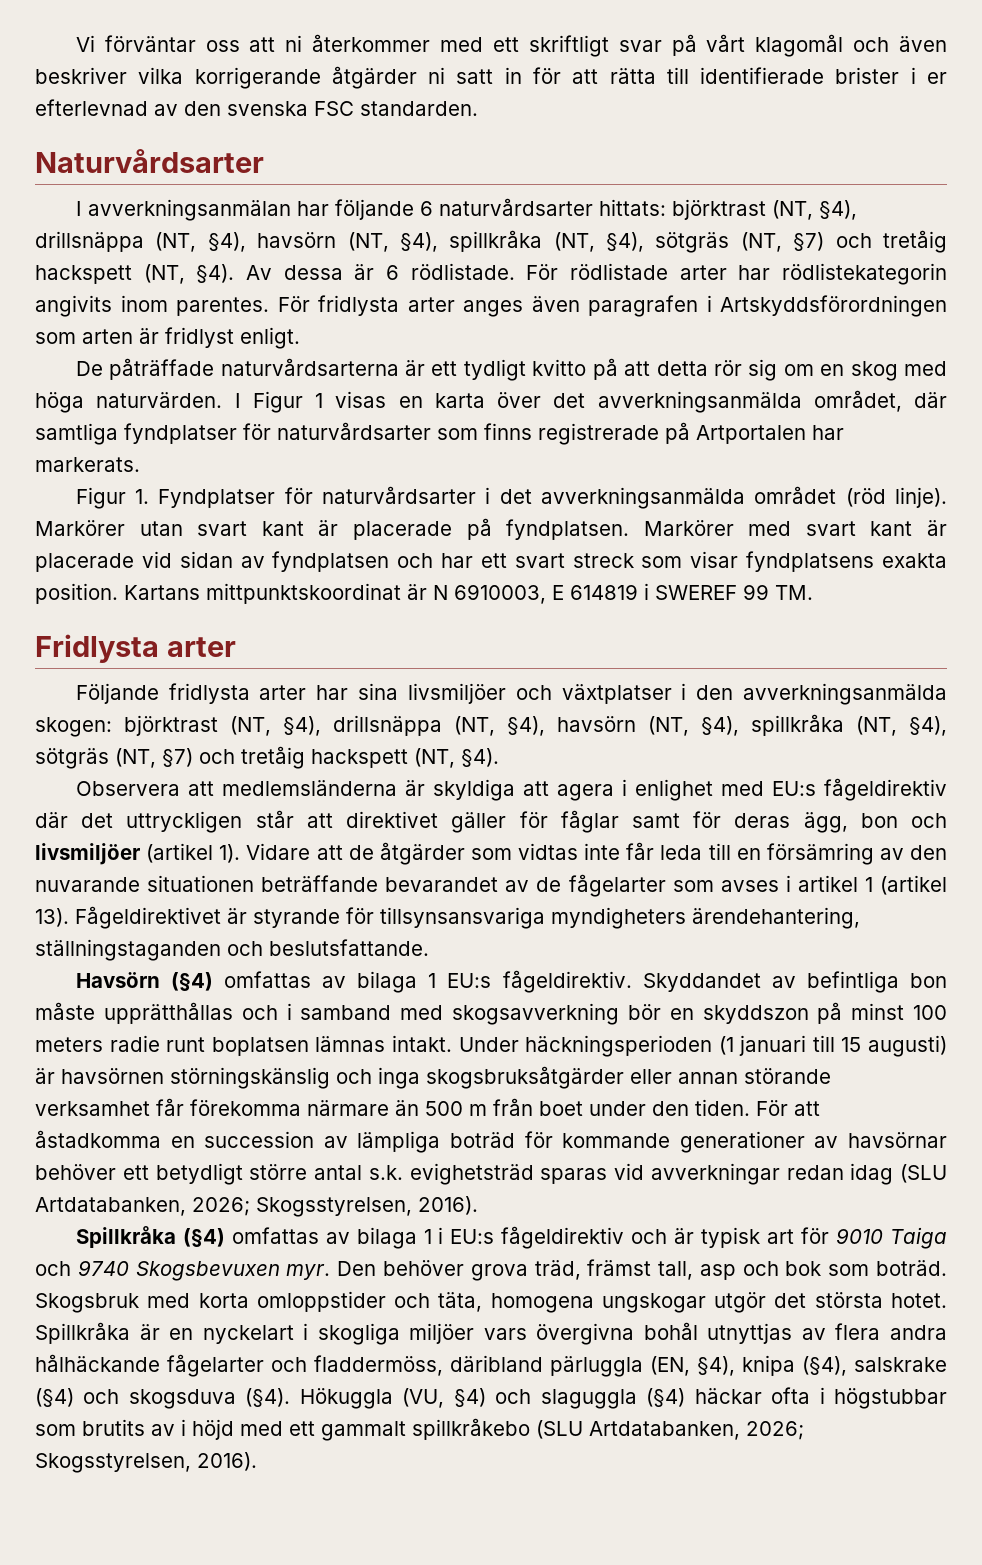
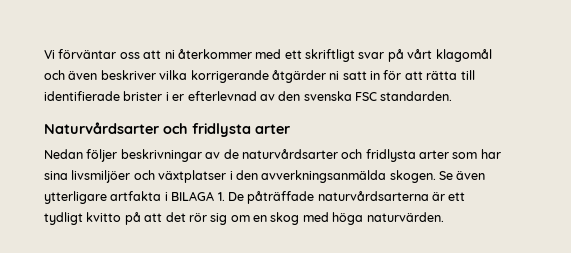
[75,198,857,221] [35,230,947,253] [35,263,947,285] [35,295,947,317] [35,327,300,349] // I avverkningsanmälan har följande 6 naturvårdsarter hittats: björktrast (NT, §4), drillsnäppa (NT, §4), havsörn (NT, §4), spillkråka (NT, §4), sötgräs (NT, §7) och tretåig hackspett (NT, §4). Av dessa är 6 rödlistade. För rödlistade arter har rödlistekategorin angivits inom parentes. För fridlysta arter anges även paragrafen i Artskyddsförordningen som arten är fridlyst enligt. // -> [163,123,290,137] [44,149,501,162] [44,170,486,183] [44,191,225,204] och fridlysta arter // Nedan följer beskrivningar av de naturvårdsarter och fridlysta arter som har sina livsmiljöer och växtplatser i den avverkningsanmälda skogen. Se även ytterligare artfakta i BILAGA 1.
[656,361,708,376] detta -> [165,212,186,222] det
[234,390,947,413] [35,422,844,445] [35,457,140,472] [75,486,947,509] [35,518,948,540] [35,551,947,572] [35,583,813,604] [35,634,236,663] [75,683,947,705] [35,714,947,737] [35,746,499,769] [75,778,947,801] [35,810,947,833] [35,842,947,865] [35,874,948,897] [35,906,860,929] [35,939,429,961] [75,970,947,993] [35,1002,948,1025] [35,1035,948,1057] [35,1066,831,1089] [35,1098,820,1116] [35,1130,948,1153] [35,1163,947,1185] [35,1196,478,1217] [75,1226,948,1249] [35,1259,948,1281] [35,1291,947,1313] [35,1322,948,1345] [35,1354,947,1377] [35,1387,947,1409] [35,1418,804,1441] [35,1452,257,1473] I Figur 1 visas en karta över det avverkningsanmälda området, där samtliga fyndplatser för naturvårdsarter som finns registrerade på Artportalen har markerats. // Figur 1. Fyndplatser för naturvårdsarter i det avverkningsanmälda området (röd linje). Markörer utan svart kant är placerade på fyndplatsen. Markörer med svart kant är placerade vid sidan av fyndplatsen och har ett svart streck som visar fyndplatsens exakta position. Kartans mittpunktskoordinat är N 6910003, E 614819 i SWEREF 99 TM. // Fridlysta arter // Följande fridlysta arter har sina livsmiljöer och växtplatser i den avverkningsanmälda skogen: björktrast (NT, §4), drillsnäppa (NT, §4), havsörn (NT, §4), spillkråka (NT, §4), sötgräs (NT, §7) och tretåig hackspett (NT, §4). // Observera att medlemsländerna är skyldiga att agera i enlighet med EU:s fågeldirektiv där det uttryckligen står att direktivet gäller för fåglar samt för deras ägg, bon och livsmiljöer (artikel 1). Vidare att de åtgärder som vidtas inte får leda till en försämring av den nuvarande situationen beträffande bevarandet av de fågelarter som avses i artikel 1 (artikel 13). Fågeldirektivet är styrande för tillsynsansvariga myndigheters ärendehantering, ställningstaganden och beslutsfattande. // Havsörn (§4) omfattas av bilaga 1 EU:s fågeldirektiv. Skyddandet av befintliga bon måste upprätthållas och i samband med skogsavverkning bör en skyddszon på minst 100 meters radie runt boplatsen lämnas intakt. Under häckningsperioden (1 januari till 15 augusti) är havsörnen störningskänslig och inga skogsbruksåtgärder eller annan störande verksamhet får förekomma närmare än 500 m från boet under den tiden. För att åstadkomma en succession av lämpliga boträd för kommande generationer av havsörnar behöver ett betydligt större antal s.k. evighetsträd sparas vid avverkningar redan idag (SLU Artdatabanken, 2026; Skogsstyrelsen, 2016). // Spillkråka (§4) omfattas av bilaga 1 i EU:s fågeldirektiv och är typisk art för 9010 Taiga och 9740 Skogsbevuxen myr. Den behöver grova träd, främst tall, asp och bok som boträd. Skogsbruk med korta omloppstider och täta, homogena ungskogar utgör det största hotet. Spillkråka är en nyckelart i skogliga miljöer vars övergivna bohål utnyttjas av flera andra hålhäckande fågelarter och fladdermöss, däribland pärluggla (EN, §4), knipa (§4), salskrake (§4) och skogsduva (§4). Hökuggla (VU, §4) och slaguggla (§4) häckar ofta i högstubbar som brutits av i höjd med ett gammalt spillkråkebo (SLU Artdatabanken, 2026; Skogsstyrelsen, 2016). -> (444, 217) none

